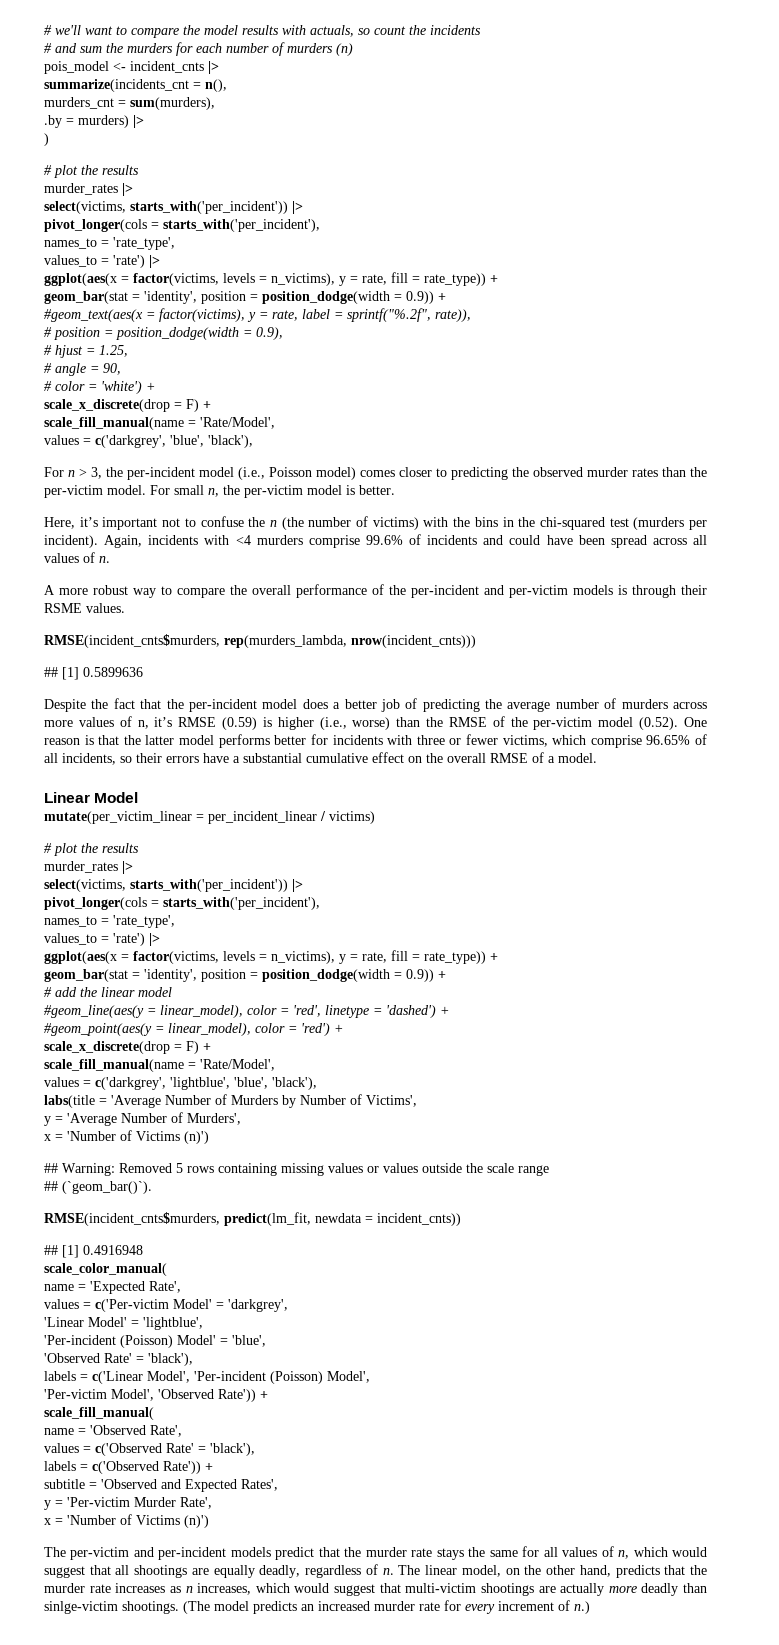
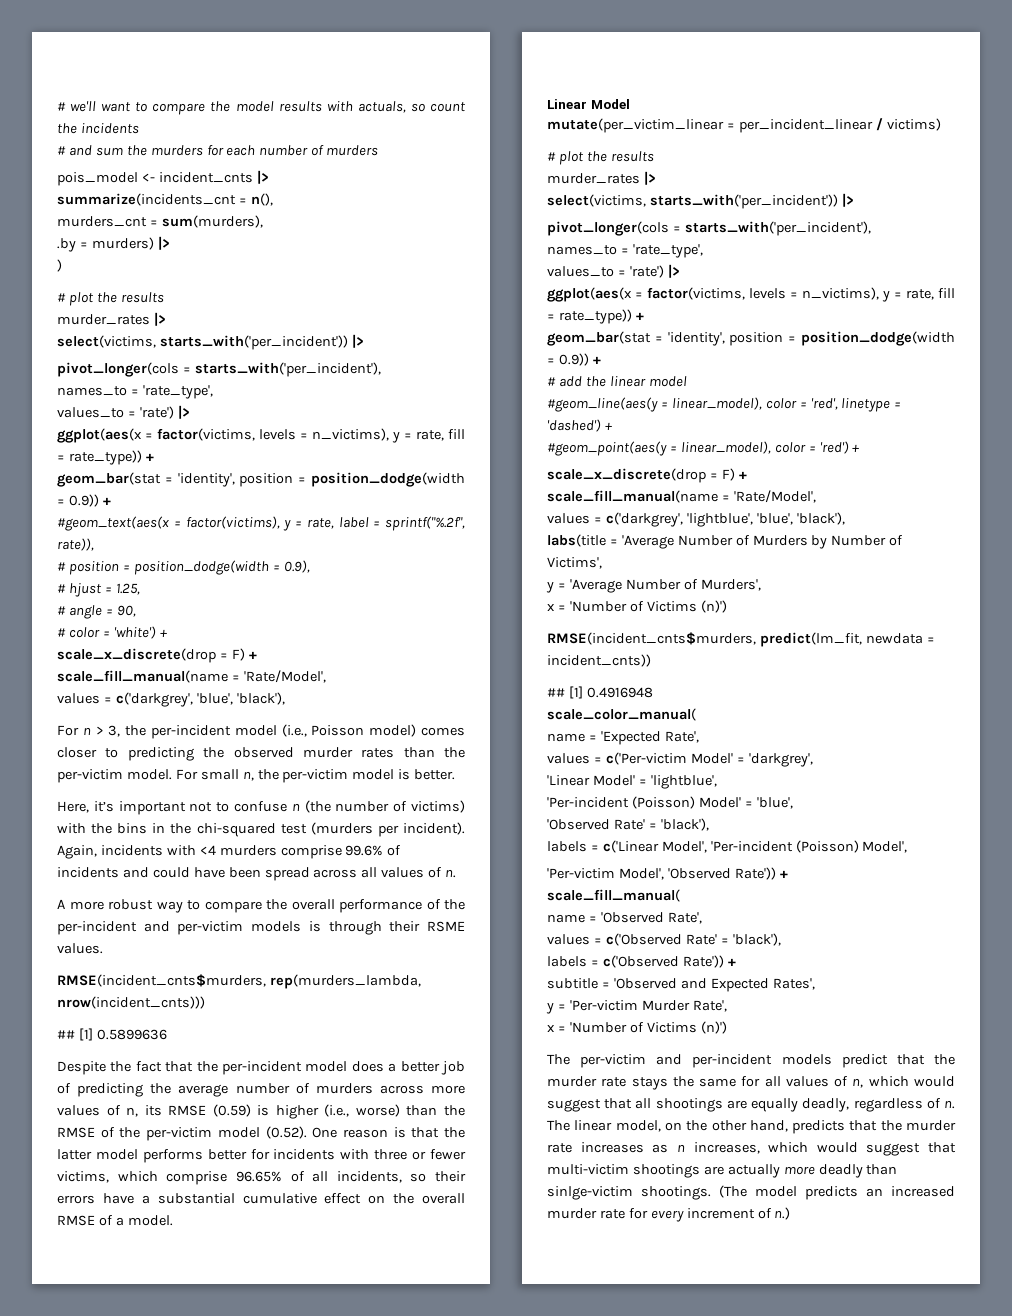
[336,43,353,56] (n) -> (379, 150) none
[248,517,266,527] the -> (287, 806) none
[154,717,173,727] it’s -> [144,1105,162,1116] its
[44,1163,549,1176] [44,1181,152,1194] // ## Warning: Removed 5 rows containing missing values or values outside the scale range // ## (`geom_bar()`). -> (727, 606) none

